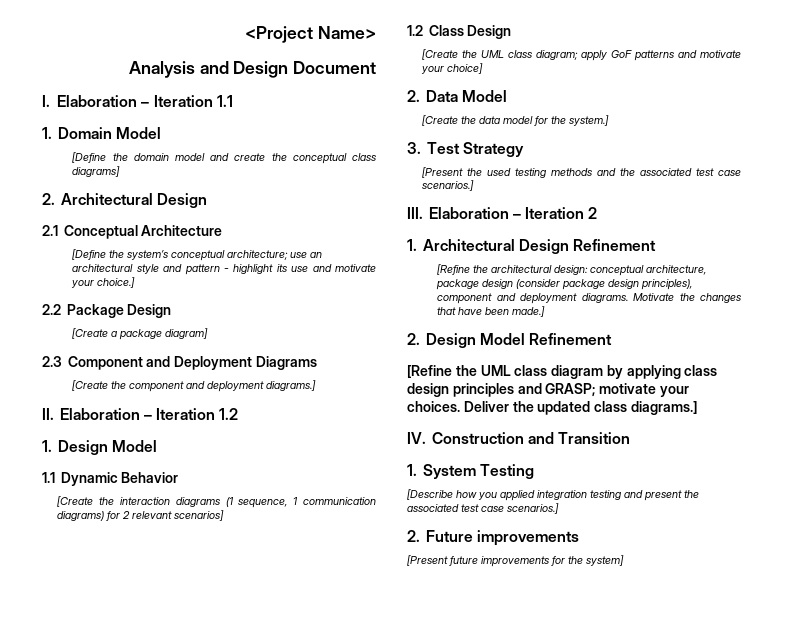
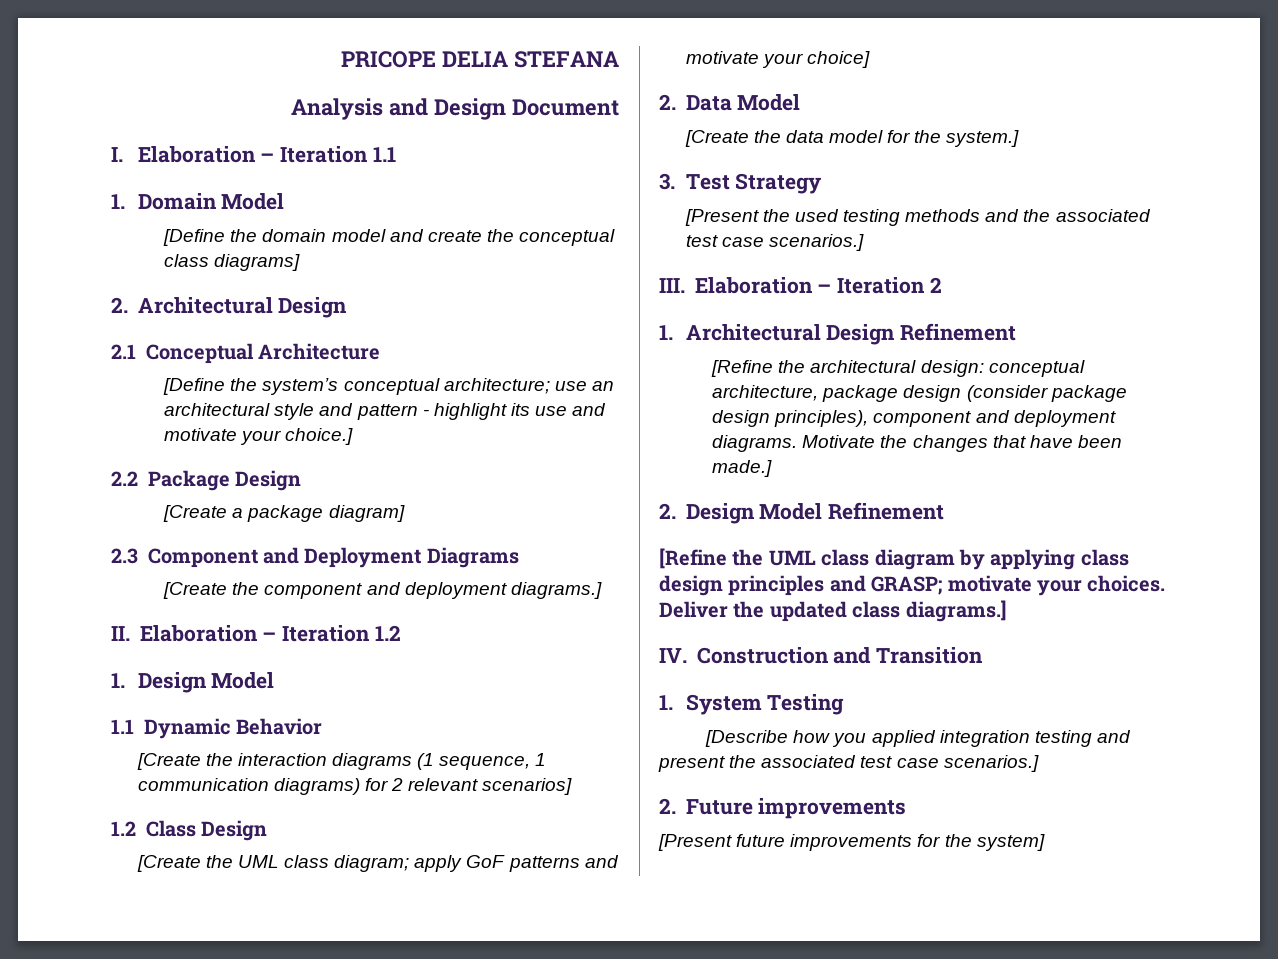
[245,26,376,43] <Project Name> -> [341,51,619,68] PRICOPE DELIA STEFANA

